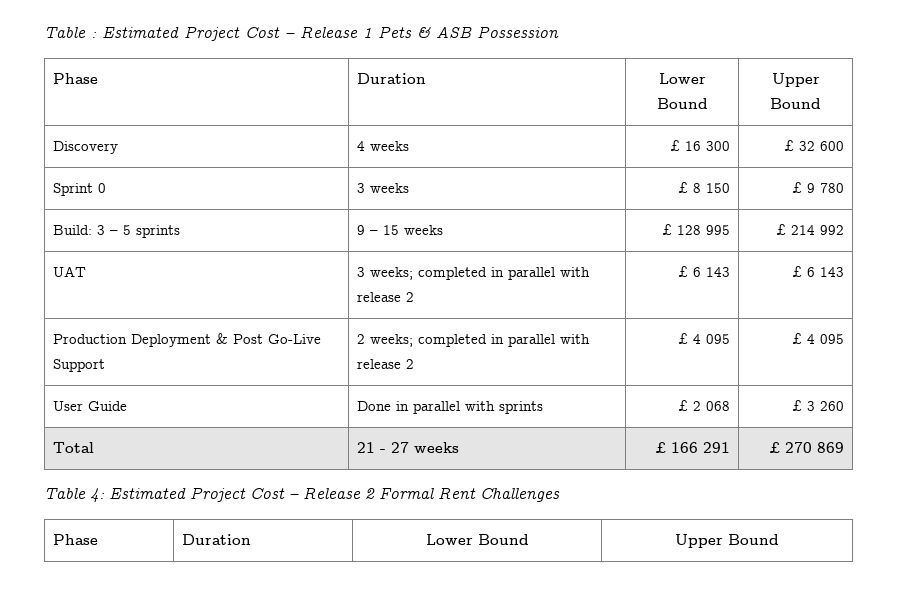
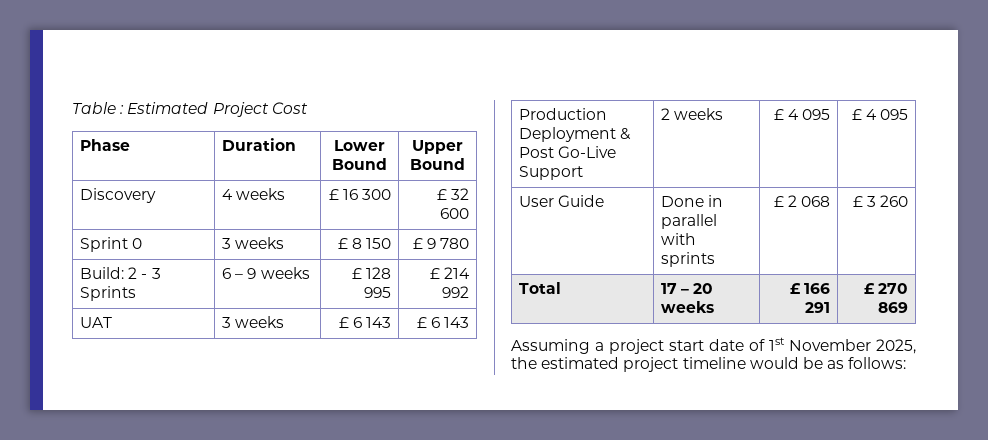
[285,26,559,38] – Release 1 Pets & ASB Possession -> (308, 108) none
[96,225,180,238] [356,225,399,235] 3 – 5 sprints | 9 – 15 -> [128,267,161,279] [80,286,137,301] [222,268,257,279] 2 - 3 Sprints | 6 – 9
[369,267,590,280] [356,292,414,302] weeks; completed in parallel with release 2 -> [235,316,285,328] weeks
[369,334,590,347] [356,359,414,369] weeks; completed in parallel with release 2 -> [674,108,724,120] weeks
[356,442,409,453] 21 - 27 -> [661,283,714,294] 17 – 20
[44,487,560,503] [52,534,98,545] [181,534,251,545] [425,534,529,545] [675,534,779,548] Table 4: Estimated Project Cost – Release 2 Formal Rent Challenges // Phase | Duration | Lower Bound | Upper Bound -> [511,337,916,354] [511,357,907,372] Assuming a project start date of 1st November 2025, the estimated project timeline would be as follows:

